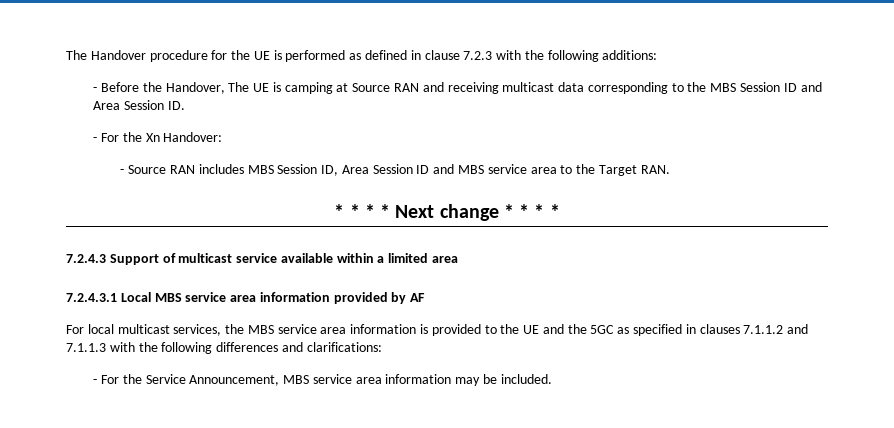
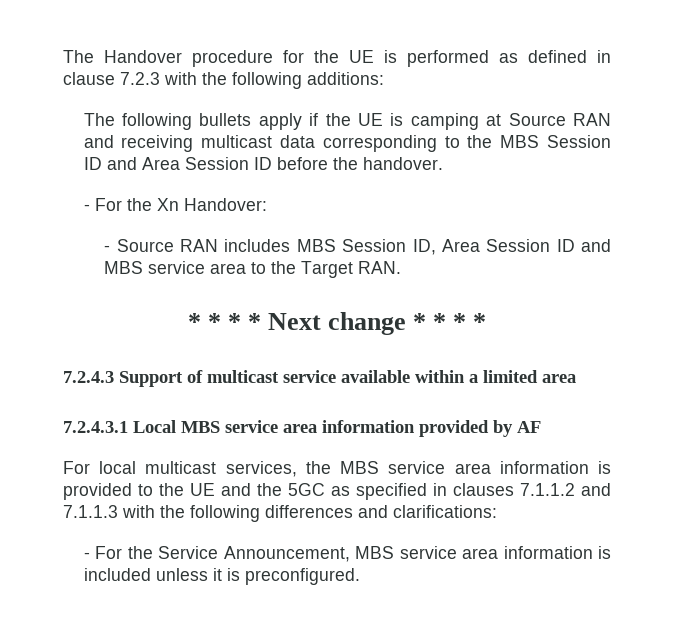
[93,82,250,94] - Before the Handover, The -> [83,113,351,130] The following bullets apply if the
[167,101,185,110] ID. -> [253,157,443,170] ID before the handover.
[455,374,552,386] may be included. -> [598,546,611,559] [83,568,360,585] is included unless it is preconfigured.

